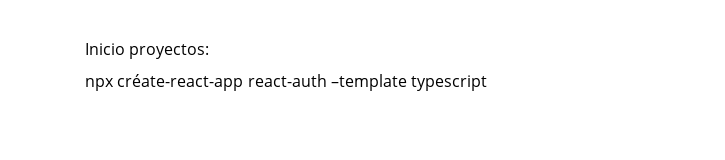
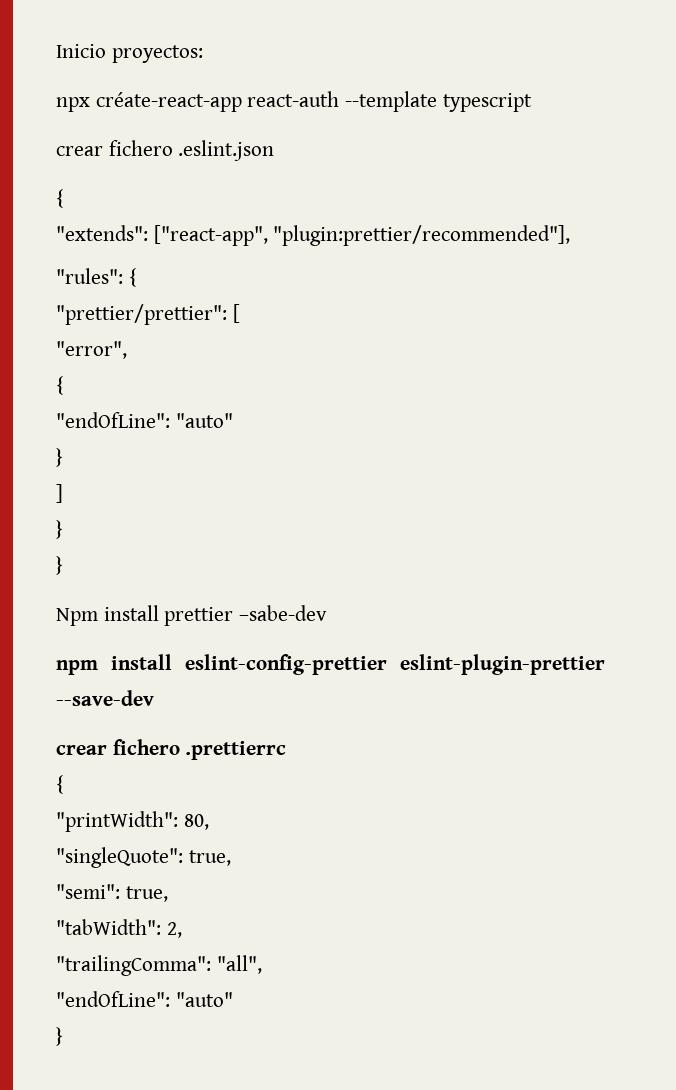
[330,74,407,91] –template -> [345,91,438,112] --template
(488, 83) none -> [56,140,275,161] [56,189,63,208] [56,225,571,246] [56,268,136,287] [56,304,240,325] [56,341,127,359] [56,376,63,395] [56,412,233,428] [56,448,63,467] [56,484,63,503] [56,520,63,539] [56,556,63,575] [56,605,328,626] [56,654,605,675] [56,690,154,706] [56,739,287,760] [56,775,63,794] [56,811,209,832] [56,847,231,868] [56,884,168,902] [56,919,182,938] [56,955,262,976] [56,991,233,1007] [56,1027,63,1046] // crear fichero .eslint.json // { // "extends": ["react-app", "plugin:prettier/recommended"], // "rules": { // "prettier/prettier": [ // "error", // { // "endOfLine": "auto" // } // ] // } // } // Npm install prettier –sabe-dev // npm install eslint-config-prettier eslint-plugin-prettier --save-dev // crear fichero .prettierrc // { // "printWidth": 80, // "singleQuote": true, // "semi": true, // "tabWidth": 2, // "trailingComma": "all", // "endOfLine": "auto" // }

